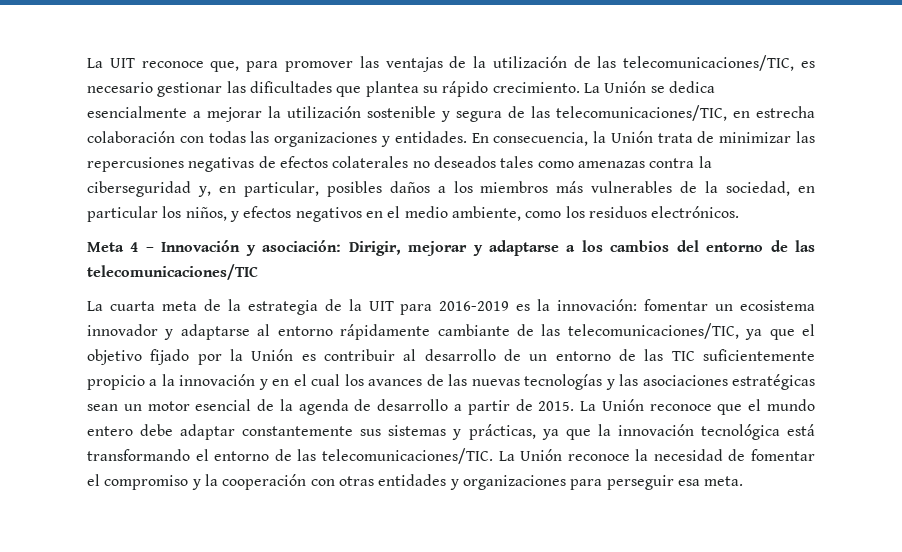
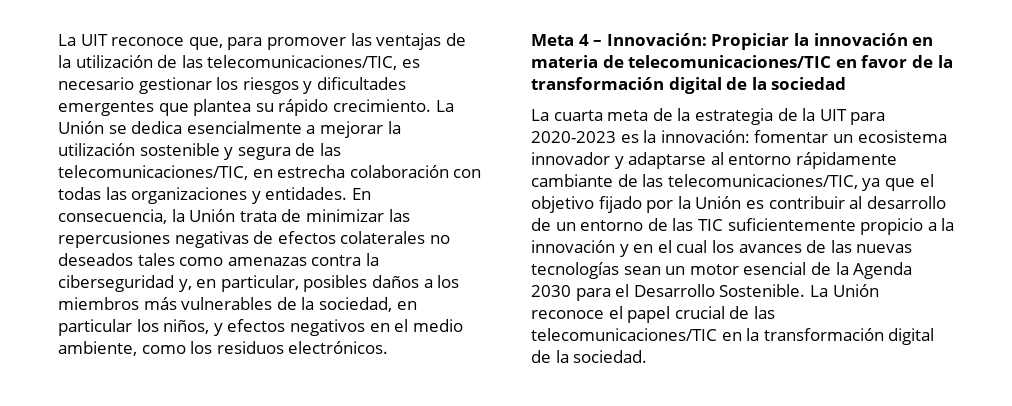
[226,81,332,93] las dificultades -> [216,77,406,94] [58,101,154,116] los riesgos y dificultades emergentes
[161,240,815,256] [87,264,258,280] Innovación y asociación: Dirigir, mejorar y adaptarse a los cambios del entorno de las telecomunicaciones/TIC -> [606,33,934,50] [531,55,953,68] [531,77,847,94] Innovación: Propiciar la innovación en materia de telecomunicaciones/TIC en favor de la transformación digital de la sociedad
[439,301,510,311] 2016-2019 -> [531,131,616,143] 2020-2023
[605,374,816,390] y las asociaciones estratégicas -> (619, 270) none
[298,399,816,415] [87,424,816,440] [87,448,816,464] [87,474,744,490] agenda de desarrollo a partir de 2015. La Unión reconoce que el mundo entero debe adaptar constantemente sus sistemas y prácticas, ya que la innovación tecnológica está transformando el entorno de las telecomunicaciones/TIC. La Unión reconoce la necesidad de fomentar el compromiso y la cooperación con otras entidades y organizaciones para perseguir esa meta. -> [853,262,913,279] [531,284,879,301] [531,306,775,323] [531,328,935,345] [531,350,648,363] Agenda 2030 para el Desarrollo Sostenible. La Unión reconoce el papel crucial de las telecomunicaciones/TIC en la transformación digital de la sociedad.

